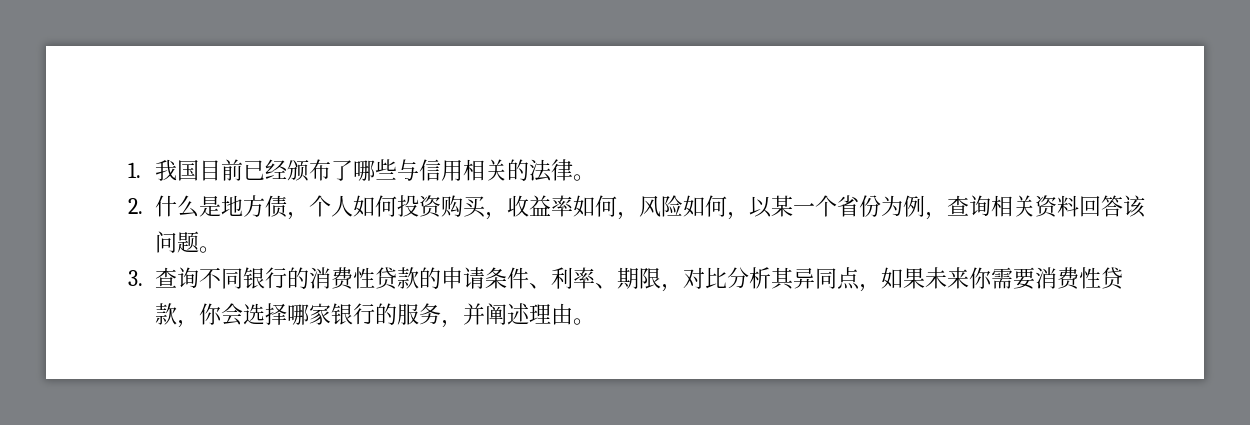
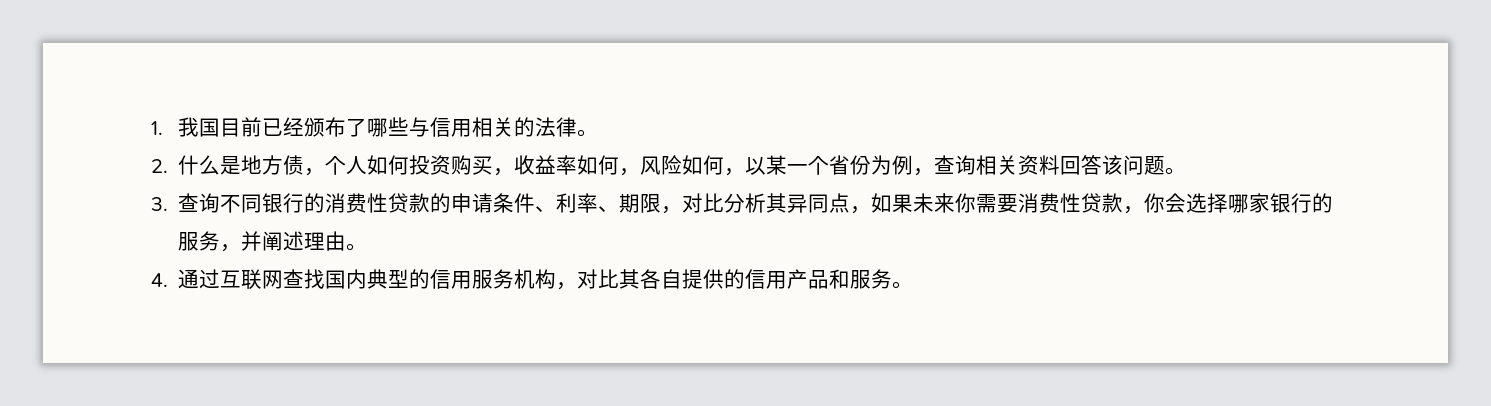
(595, 321) none -> [151,269,914,290] // 4.通过互联网查找国内典型的信用服务机构，对比其各自提供的信用产品和服务。

